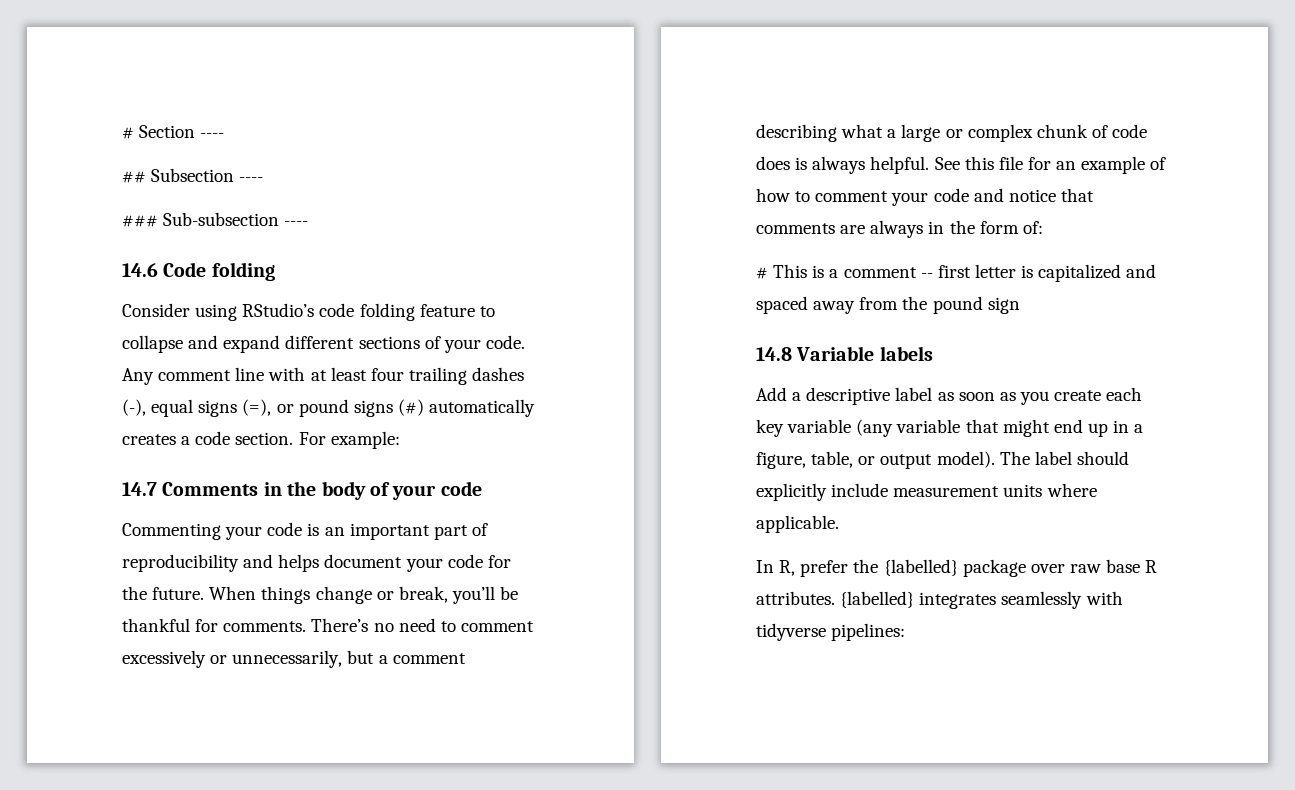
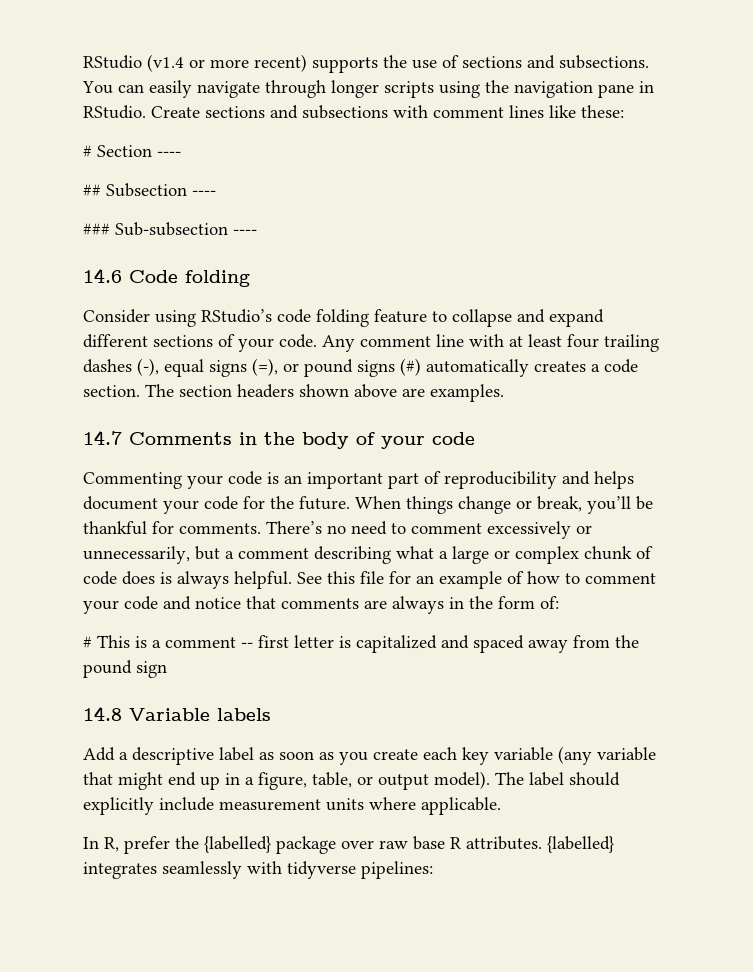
(122, 133) none -> [83,54,649,73] [82,80,654,98] [83,105,624,119] RStudio (v1.4 or more recent) supports the use of sections and subsections. You can easily navigate through longer scripts using the navigation pane in RStudio. Create sections and subsections with comment lines like these: //
[298,431,400,449] For example: -> [145,384,504,402] The section headers shown above are examples.

